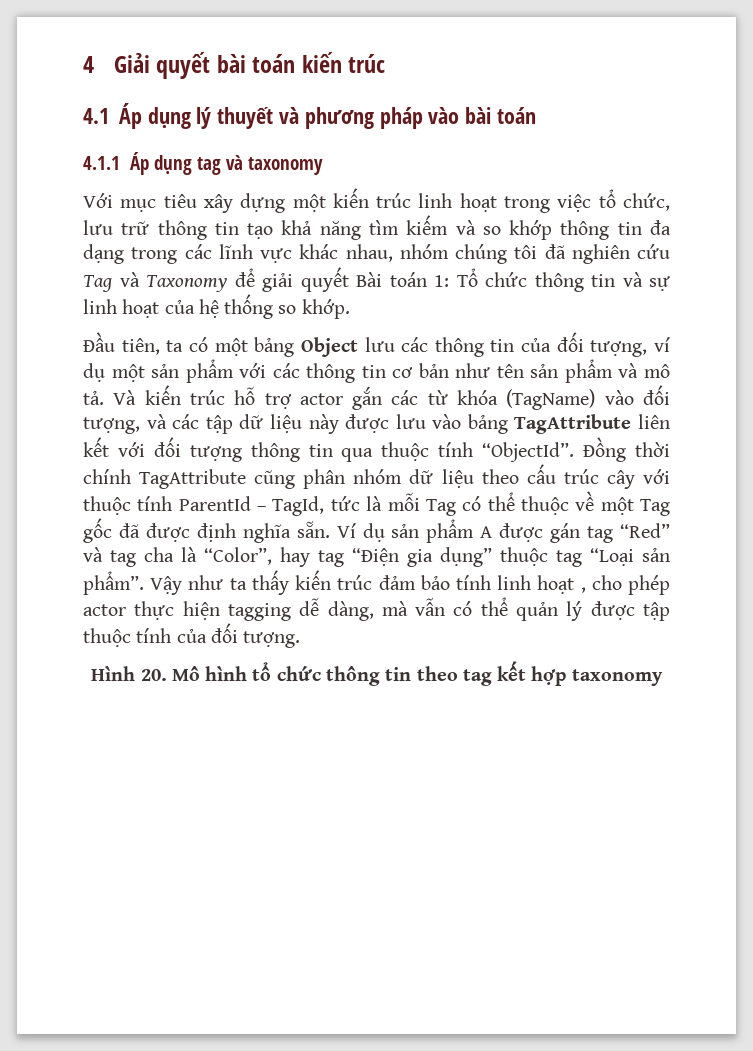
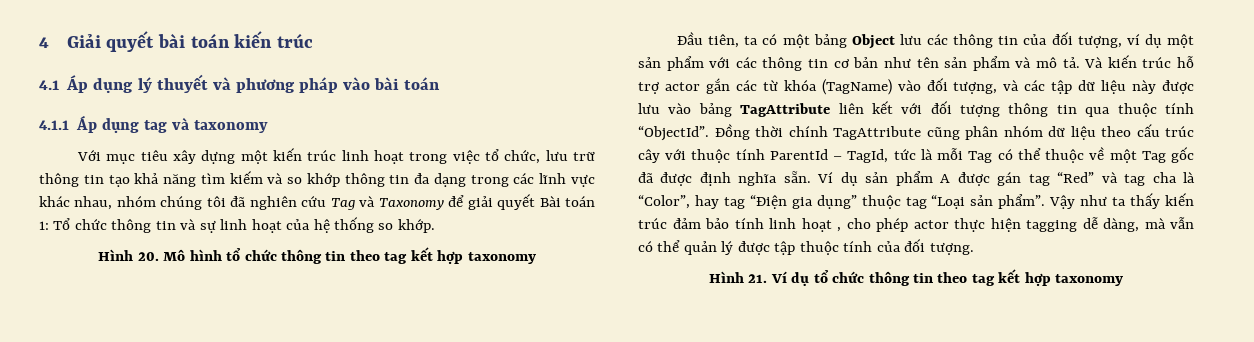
(350, 309) none -> [98,247,536,264] // Hình 20. Mô hình tổ chức thông tin theo tag kết hợp taxonomy
[140,666,248,681] 20. Mô hình -> [748,271,810,286] 21. Ví dụ

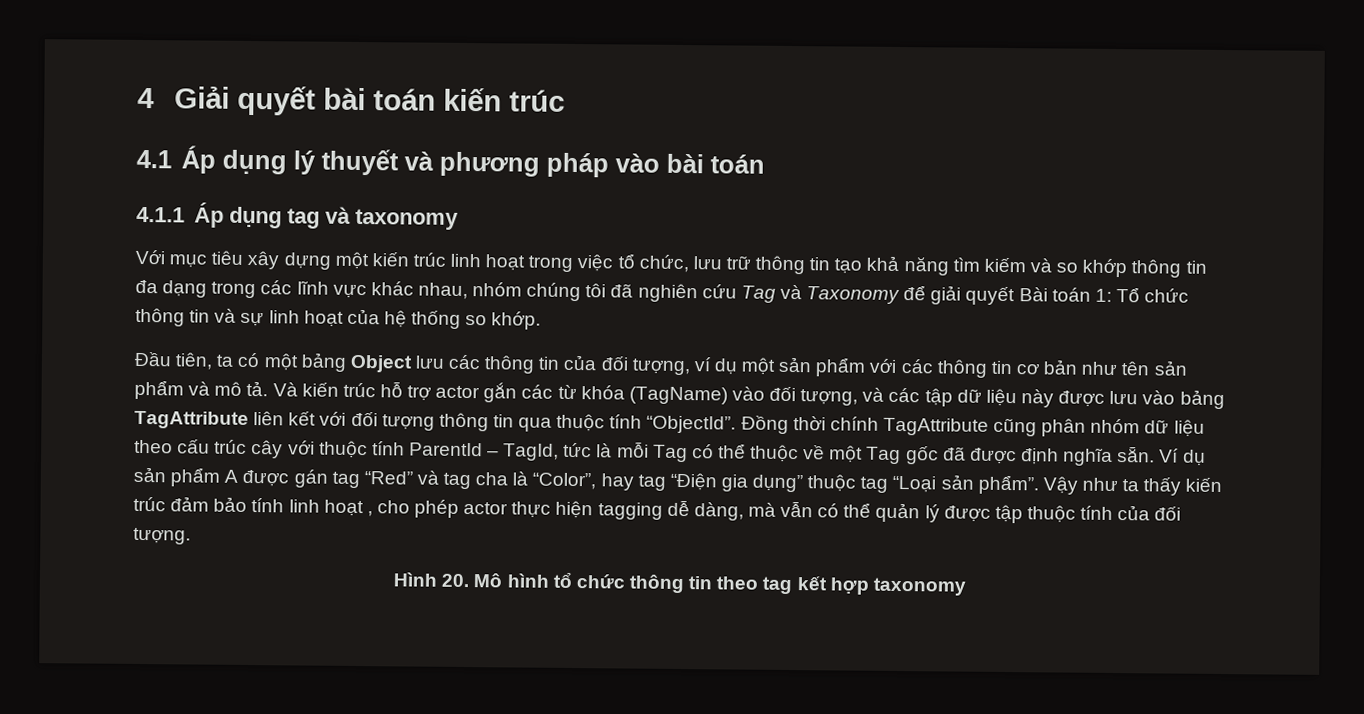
[98,247,536,264] // Hình 20. Mô hình tổ chức thông tin theo tag kết hợp taxonomy -> (542, 320) none
[748,271,810,286] 21. Ví dụ -> [441,573,549,588] 20. Mô hình

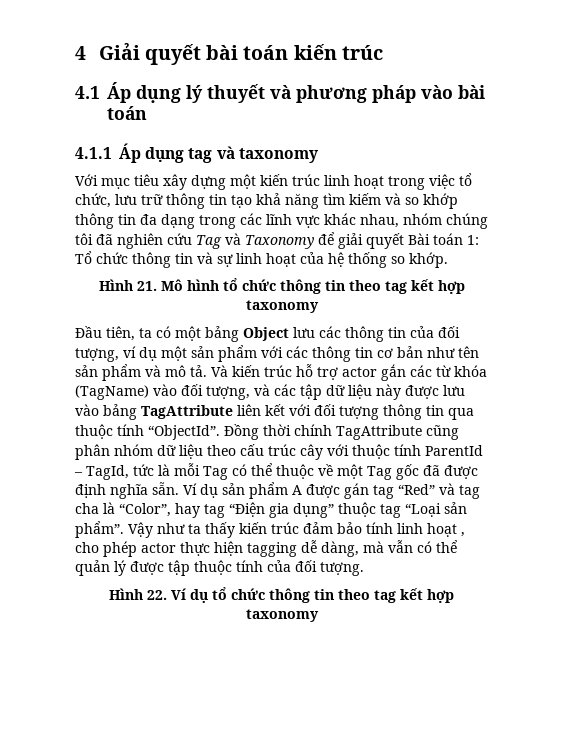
(542, 320) none -> [98,278,465,294] [245,300,319,313] // Hình 21. Mô hình tổ chức thông tin theo tag kết hợp taxonomy
[441,573,549,588] 20. Mô hình -> [147,588,208,603] 22. Ví dụ

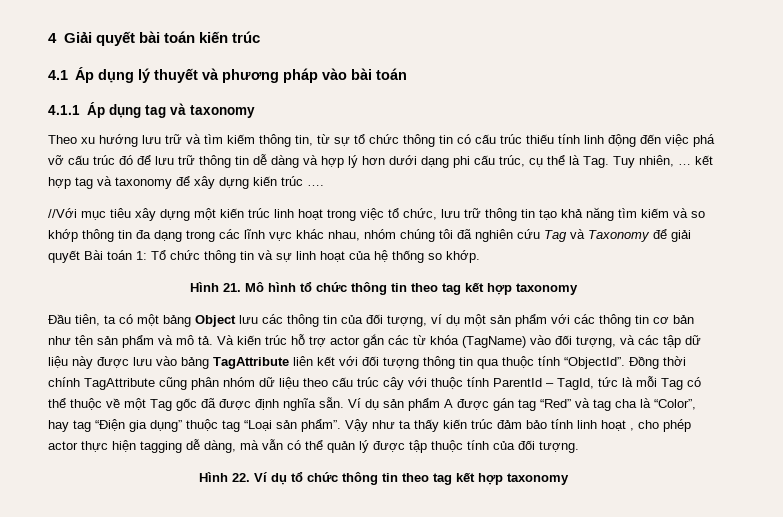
[75,174,98,186] Với -> [48,134,715,147] [48,154,713,168] [48,176,324,189] [48,208,77,218] Theo xu hướng lưu trữ và tìm kiếm thông tin, từ sự tổ chức thông tin có cấu trúc thiếu tính linh động đến việc phá vỡ cấu trúc đó để lưu trữ thông tin dễ dàng và hợp lý hơn dưới dạng phi cấu trúc, cụ thể là Tag. Tuy nhiên, … kết hợp tag và taxonomy để xây dựng kiến trúc …. // //Với

